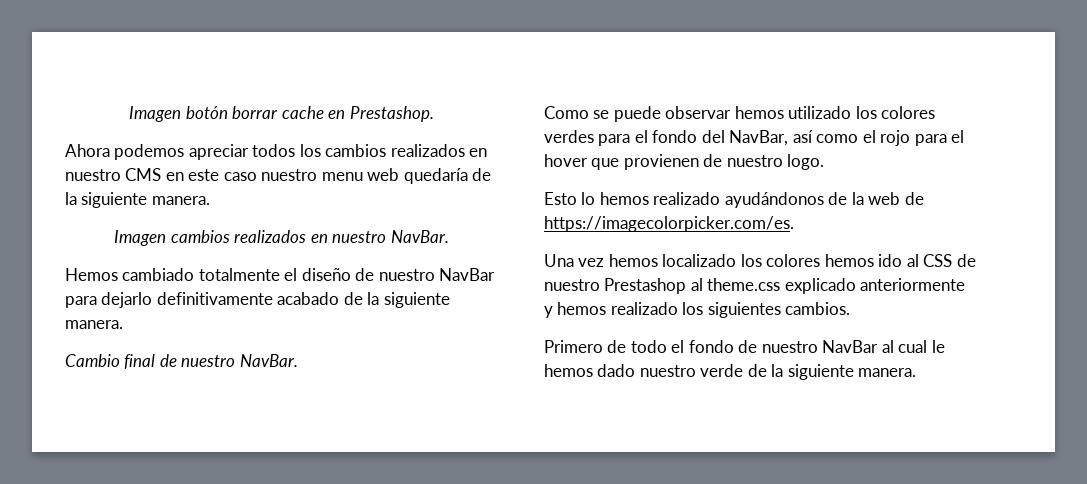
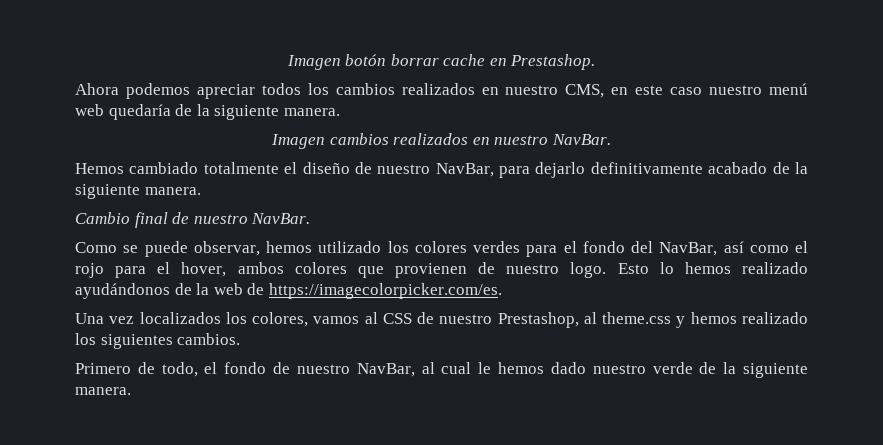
[125,168,162,181] CMS -> [565,84,605,98] CMS,
[321,172,363,181] menu -> [769,83,809,95] menú
[439,268,496,281] NavBar -> [435,163,494,177] NavBar,
[665,106,732,119] observar -> [193,241,260,256] observar,
[544,154,588,167] hover -> [181,262,347,277] hover, ambos colores
(825, 162) // -> (607, 270) none
[608,254,903,267] hemos localizado los colores hemos ido -> [139,312,360,327] localizados los colores, vamos
[604,278,687,294] Prestashop -> [497,312,579,328] Prestashop,
[784,278,966,294] explicado anteriormente -> (672, 318) none
[630,340,667,353] todo -> [161,362,198,377] todo,
[822,340,879,353] NavBar -> [356,363,415,377] NavBar,

